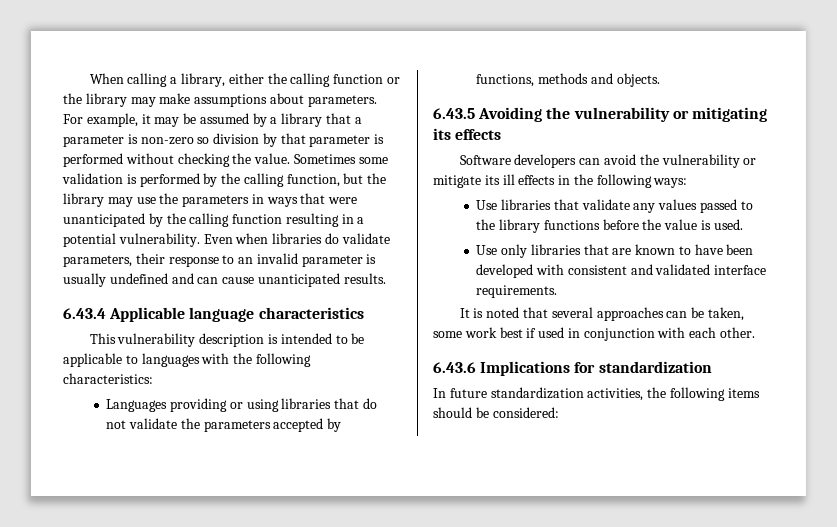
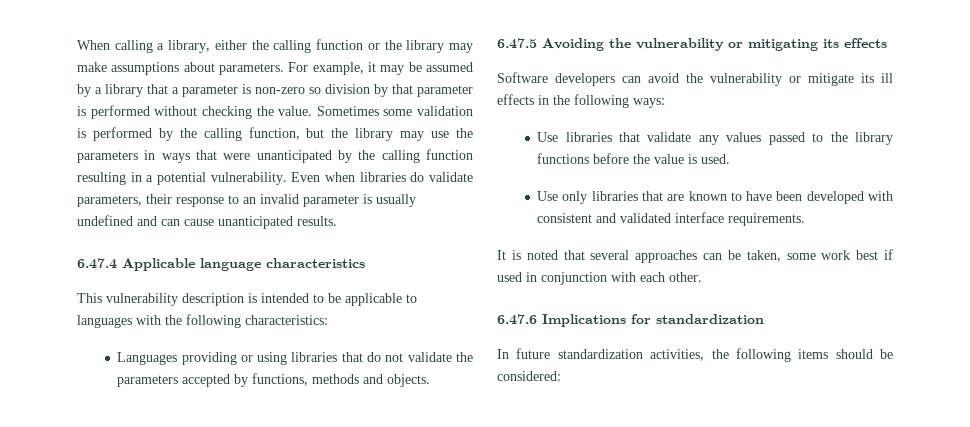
[63,308,106,319] 6.43.4 -> [77,258,117,269] 6.47.4
[433,108,475,119] 6.43.5 -> [497,38,537,49] 6.47.5
[433,362,476,373] 6.43.6 -> [497,314,537,325] 6.47.6

